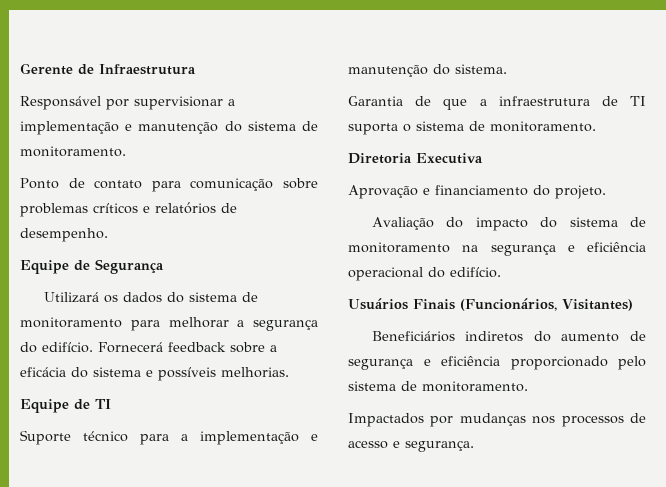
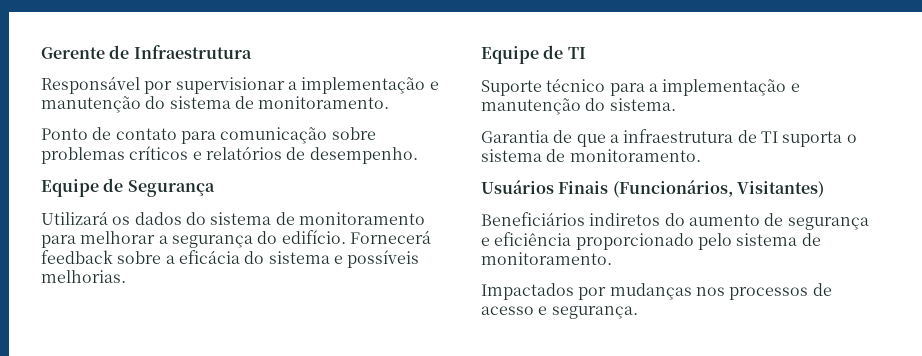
[348,153,483,164] [348,185,606,199] [371,217,646,231] [348,242,646,256] [348,267,501,281] // Diretoria Executiva // Aprovação e financiamento do projeto. // Avaliação do impacto do sistema de monitoramento na segurança e eficiência operacional do edifício. -> (701, 155) none

